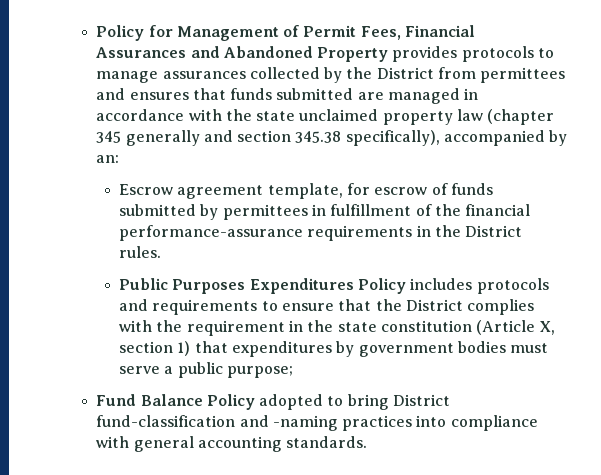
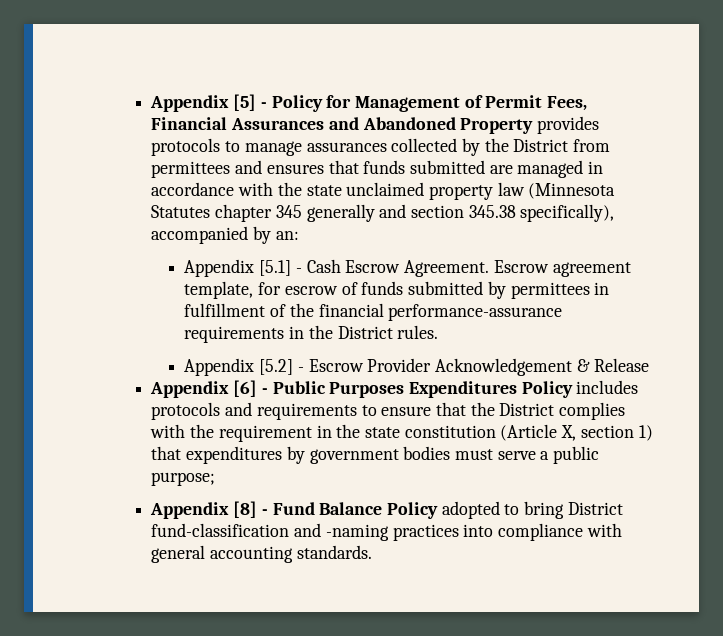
(96, 33) none -> [150,94,267,112] Appendix [5] -
[487,109,555,125] (chapter -> [528,183,616,199] [151,204,273,222] (Minnesota Statutes chapter
(120, 159) none -> [184,259,490,277] Appendix [5.1] - Cash Escrow Agreement.
(162, 252) none -> [184,358,649,376] [150,380,268,398] Appendix [5.2] - Escrow Provider Acknowledgement & Release // Appendix [6] -
(293, 372) none -> [150,501,268,519] Appendix [8] -

